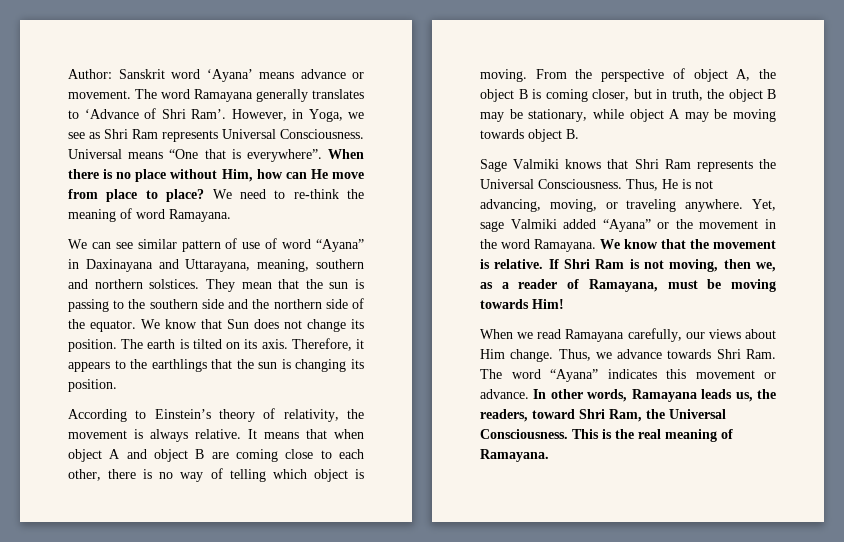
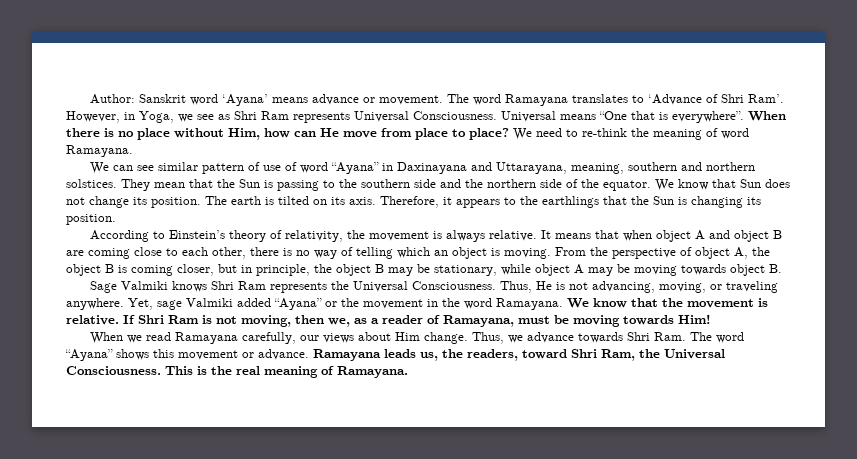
[256,89,308,102] generally -> (568, 100) none
[329,282,349,289] sun -> [239,179,260,188] Sun
[258,362,278,369] sun -> [653,196,674,205] Sun
(307, 474) none -> [434,250,448,256] an
[671,89,703,101] truth, -> [256,264,310,276] principle,
[607,159,629,169] that -> (207, 286) none
[607,369,657,379] indicates -> [116,349,149,360] shows
[533,389,628,402] In other words, -> (309, 354) none

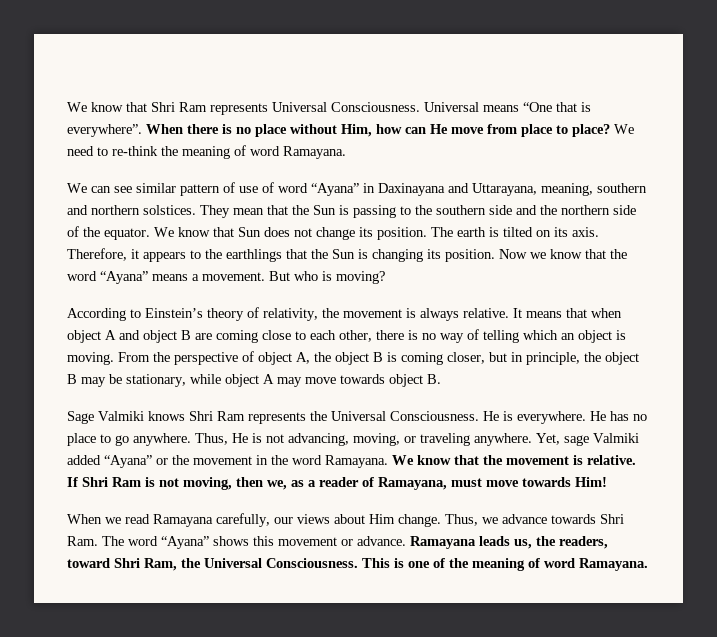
[89,94,784,106] [66,111,230,123] Author: Sanskrit word ‘Ayana’ means advance or movement. The word Ramayana translates to ‘Advance of Shri Ram’. However, in Yoga, we see as -> [67,102,147,112] We know that
(116, 219) none -> [499,249,627,259] [67,271,385,284] Now we know that the word “Ayana” means a movement. But who is moving?
[617,264,677,276] be moving -> [305,377,336,384] move
(496, 285) none -> [483,411,647,424] [67,433,191,446] He is everywhere. He has no place to go anywhere.
[554,315,620,327] be moving -> [486,480,519,487] move
[211,366,334,378] the real meaning of -> [408,558,575,571] one of the meaning of word

